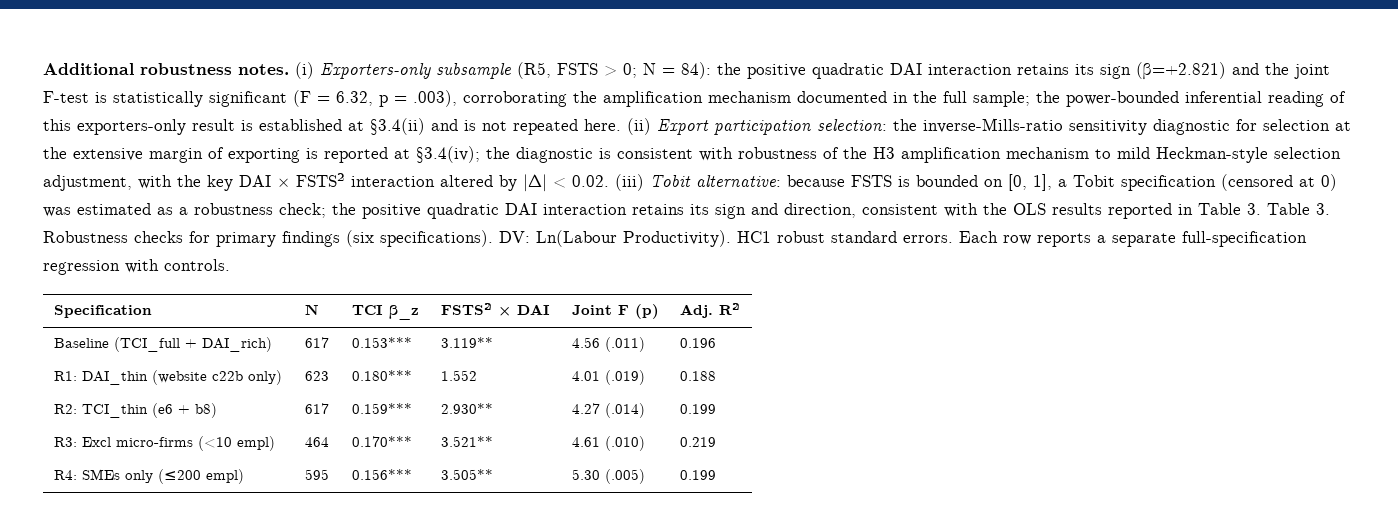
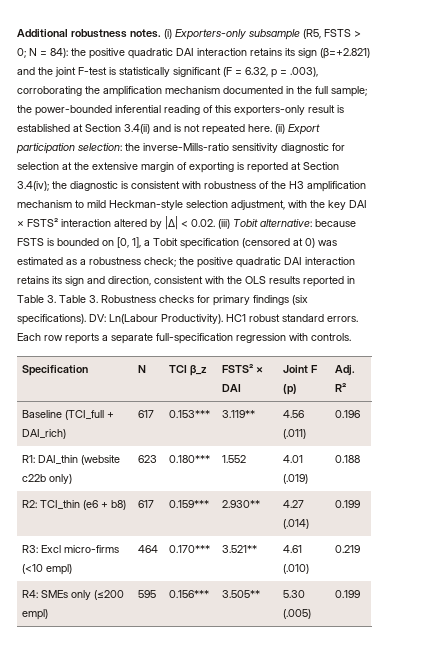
[370,118,425,135] §3.4(ii) -> [85,124,150,134] Section 3.4(ii)
[416,146,480,163] §3.4(iv); -> [303,162,339,170] [17,181,49,191] Section 3.4(iv);

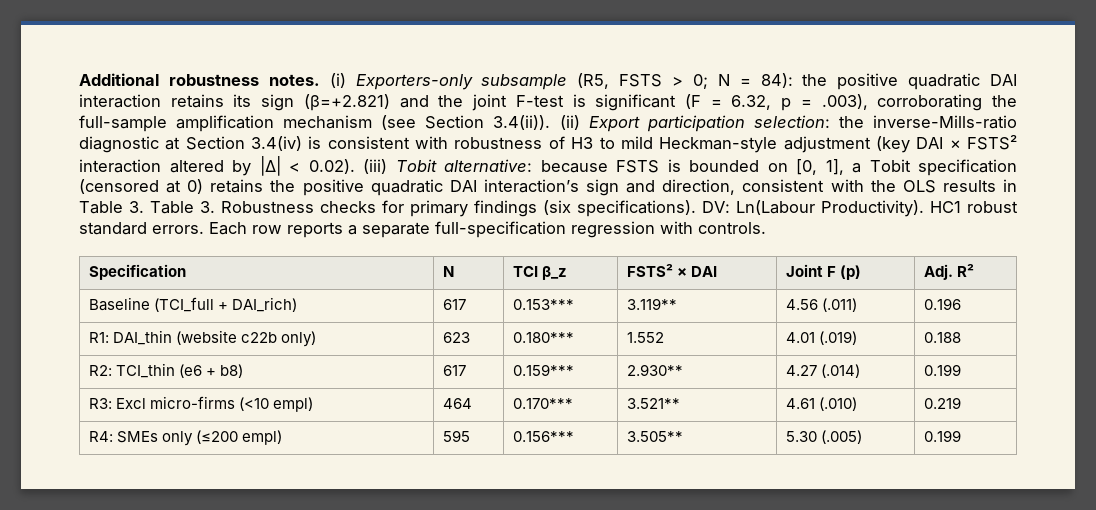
[119,67,170,77] statistically -> (586, 100) none
[103,86,367,97] [17,105,344,116] [17,124,272,135] amplification mechanism documented in the full sample; the power-bounded inferential reading of this exporters-only result is established at Section 3.4(ii) and is not repeated here. -> [79,115,551,132] full-sample amplification mechanism (see Section 3.4(ii)).
[232,143,345,153] [17,162,339,173] [17,181,118,191] sensitivity diagnostic for selection at the extensive margin of exporting is reported at Section 3.4(iv); the diagnostic -> [79,136,303,153] diagnostic at Section 3.4(iv)
[271,181,366,192] [17,200,346,210] the H3 amplification mechanism to mild Heckman-style selection adjustment, with the key -> [571,136,910,153] H3 to mild Heckman-style adjustment (key
[191,219,215,227] 0.02. -> [308,159,355,174] 0.02).
[318,240,337,246] [17,257,355,268] [17,276,62,284] was estimated as a robustness check; the positive quadratic DAI interaction retains its -> [210,179,579,196] retains the positive quadratic DAI interaction’s
[303,276,344,287] reported -> (996, 186) none

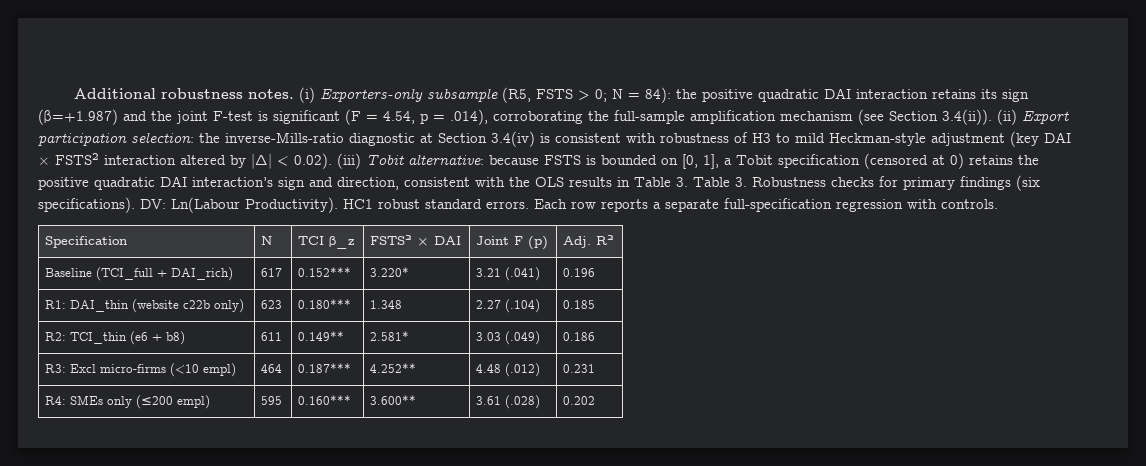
[303,94,390,111] (β=+2.821) -> [38,109,118,125] (β=+1.987)
[731,95,772,110] 6.32, -> [383,111,415,124] 4.54,
[821,94,868,110] .003), -> [450,109,488,125] .014),
[513,299,575,310] [627,298,678,310] [786,298,858,312] 0.153*** | 3.119** | 4.56 (.011) -> [298,267,352,277] [370,267,410,277] [476,267,541,281] 0.152*** | 3.220* | 3.21 (.041)
[627,332,665,343] [786,331,858,345] [924,332,962,343] 1.552 | 4.01 (.019) | 0.188 -> [370,300,403,309] [476,299,541,313] [563,300,596,309] 1.348 | 2.27 (.104) | 0.185
[443,365,467,376] [513,364,575,376] [627,364,684,376] [786,364,861,378] [924,364,962,376] 617 | 0.159*** | 2.930** | 4.27 (.014) | 0.199 -> [261,332,283,341] [298,331,345,341] [370,331,410,341] [476,331,541,345] [563,332,596,341] 611 | 0.149** | 2.581* | 3.03 (.049) | 0.186
[513,398,574,409] [627,398,681,409] [786,397,858,411] [924,397,962,409] 0.170*** | 3.521** | 4.61 (.010) | 0.219 -> [298,363,352,373] [370,363,417,373] [476,363,541,377] [563,364,596,373] 0.187*** | 4.252** | 4.48 (.012) | 0.231
[513,431,575,442] [627,431,684,442] [786,430,863,444] [924,430,962,442] 0.156*** | 3.505** | 5.30 (.005) | 0.199 -> [298,395,352,405] [370,395,417,405] [476,395,541,409] [563,396,596,405] 0.160*** | 3.600** | 3.61 (.028) | 0.202

